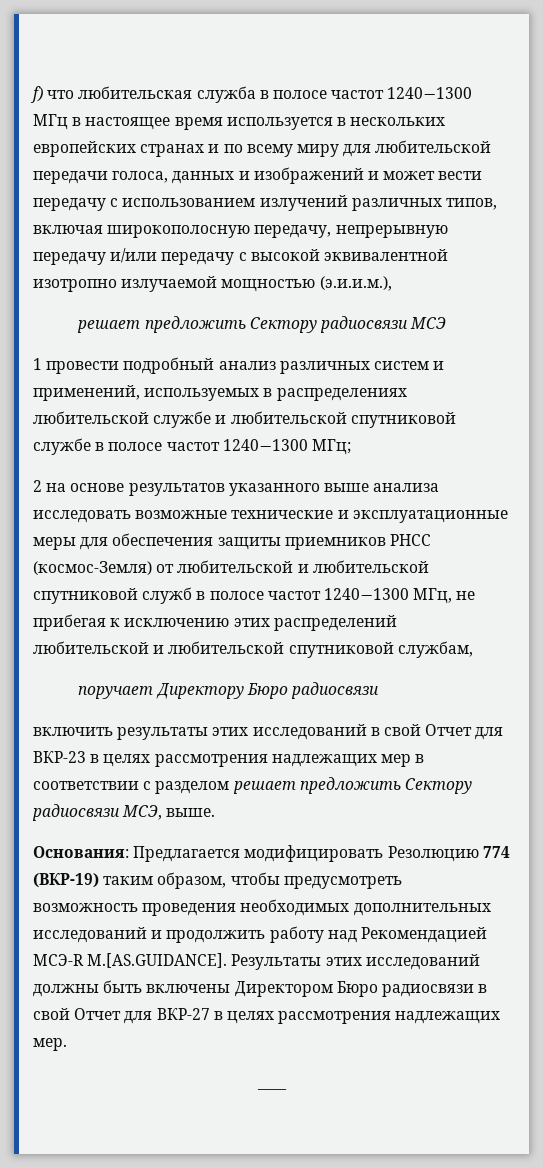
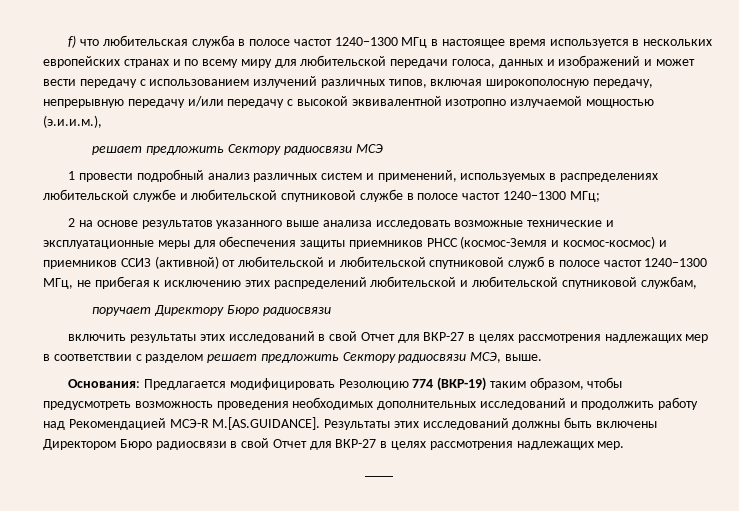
[33,561,152,575] (космос-Земля) -> [460,236,667,249] [43,256,219,269] (космос-Земля и космос-космос) и приемников ССИЗ (активной)
[33,751,86,763] ВКР-23 -> [423,332,465,341] ВКР-27

